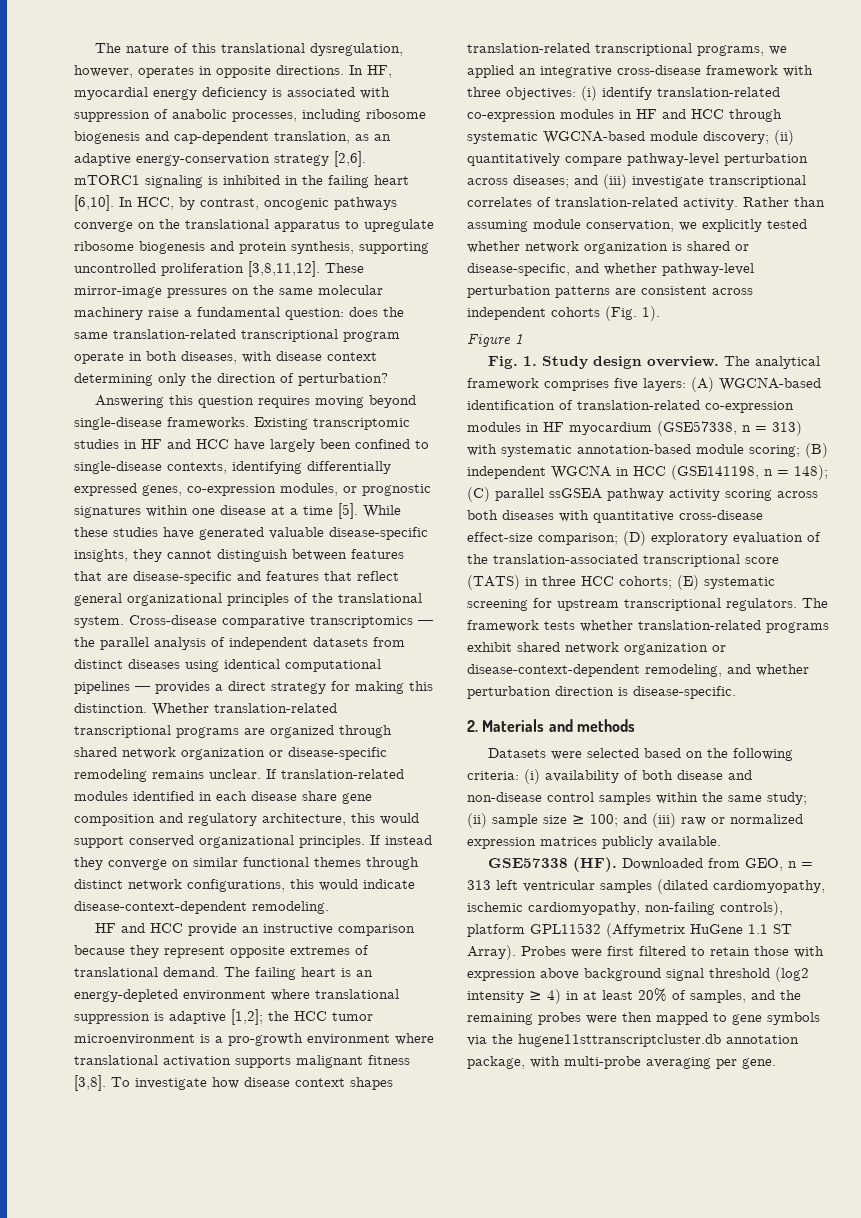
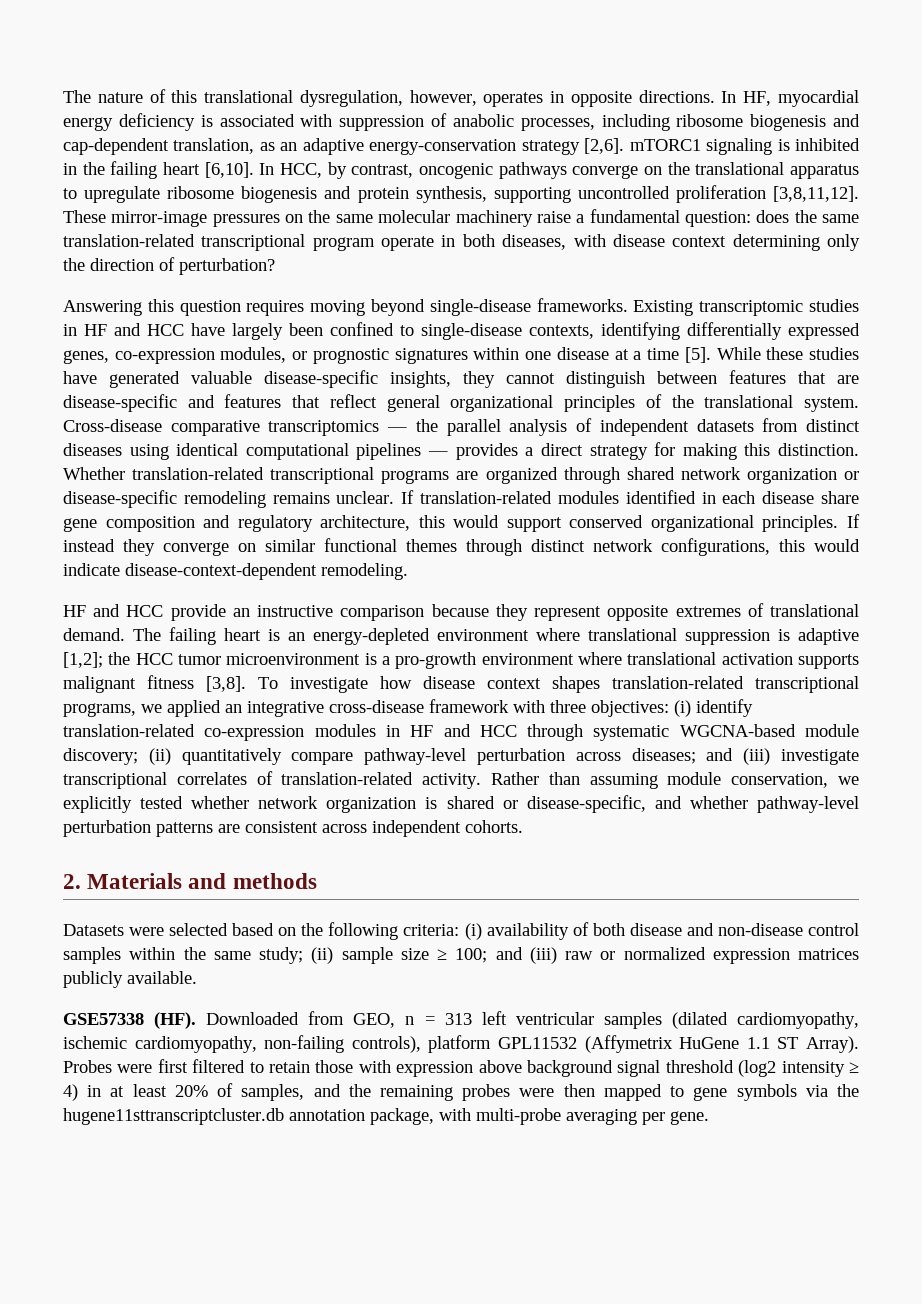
[551,306,660,321] [467,333,523,347] [487,356,820,369] [467,377,821,392] [467,400,794,413] [467,421,802,436] [467,443,828,458] [467,465,828,480] [467,487,818,502] [467,510,763,523] [467,531,821,546] [467,554,779,567] [467,575,775,590] [467,598,828,611] [467,620,829,633] [467,642,726,655] [467,664,809,677] [467,686,736,699] cohorts (Fig. 1). // Figure 1 // Fig. 1. Study design overview. The analytical framework comprises five layers: (A) WGCNA-based identification of translation-related co-expression modules in HF myocardium (GSE57338, n = 313) with systematic annotation-based module scoring; (B) independent WGCNA in HCC (GSE141198, n = 148); (C) parallel ssGSEA pathway activity scoring across both diseases with quantitative cross-disease effect-size comparison; (D) exploratory evaluation of the translation-associated transcriptional score (TATS) in three HCC cohorts; (E) systematic screening for upstream transcriptional regulators. The framework tests whether translation-related programs exhibit shared network organization or disease-context-dependent remodeling, and whether perturbation direction is disease-specific. -> [465,820,523,833] cohorts.

